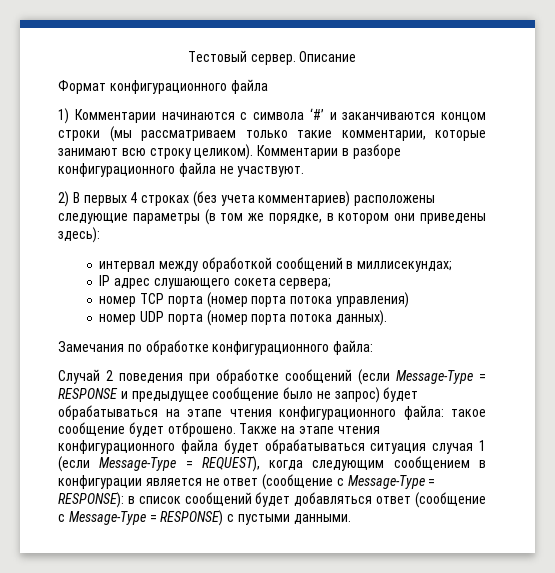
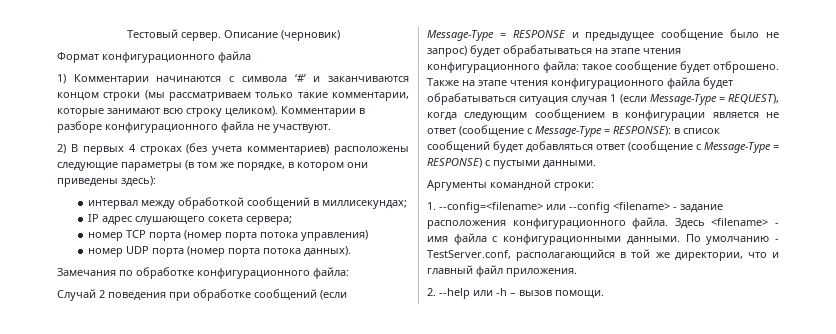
(357, 56) none -> [280,30,340,41] (черновик)
(351, 519) none -> [427,179,594,191] [427,202,723,213] [427,217,779,229] [427,233,779,245] [427,249,779,261] [427,265,577,277] [427,288,604,299] // Аргументы командной строки: // 1. --config=<filename> или --config <filename> - задание расположения конфигурационного файла. Здесь <filename> - имя файла с конфигурационными данными. По умолчанию - TestServer.conf, располагающийся в той же директории, что и главный файл приложения. // 2. --help или -h – вызов помощи.

